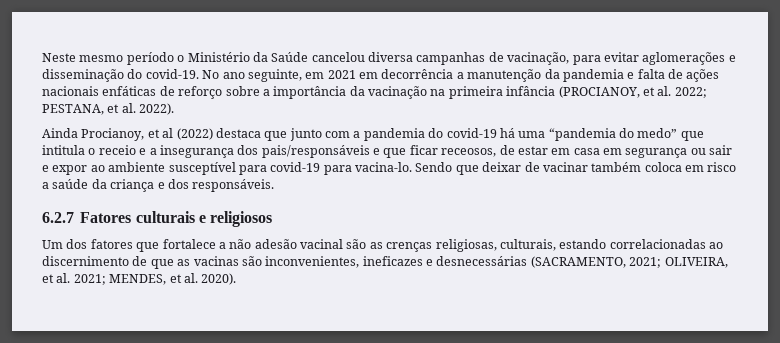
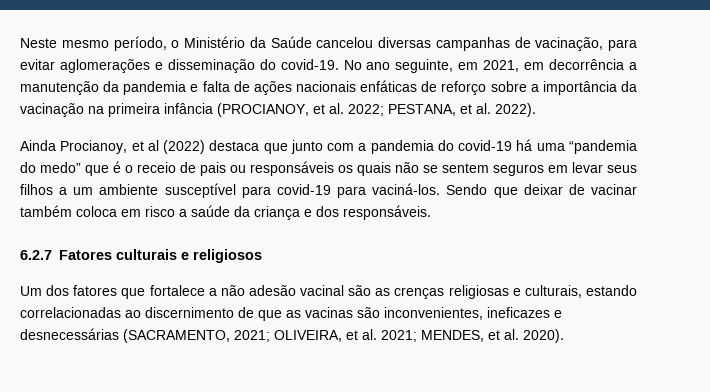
[126,52,174,65] período -> [113,36,167,51] período,
[368,52,413,62] diversa -> [378,37,431,48] diversas
[327,70,356,79] 2021 -> [483,60,520,72] 2021,
[42,145,85,155] intitula -> [113,161,121,173] é
[139,145,733,158] [42,165,105,175] e a insegurança dos pais/responsáveis e que ficar receosos, de estar em casa em segurança ou sair e expor ao -> [180,161,637,176] [20,184,94,195] de pais ou responsáveis os quais não se sentem seguros em levar seus filhos a um
[355,162,412,172] vacina-lo. -> [372,183,441,195] vaciná-los.
[435,239,497,252] religiosas, -> [448,285,521,299] religiosas e

